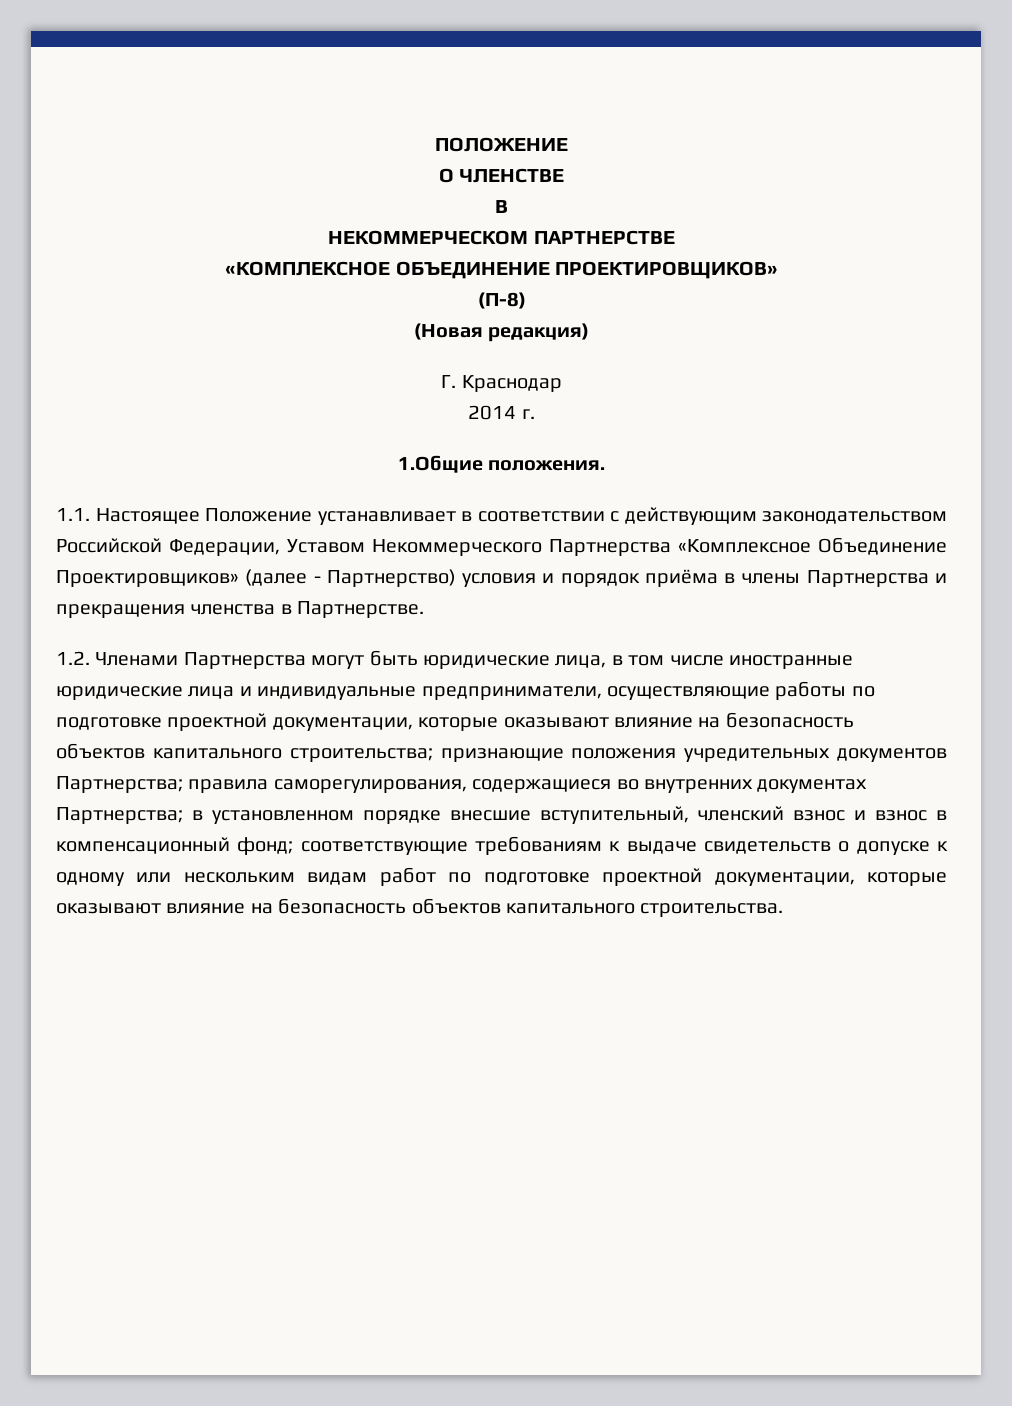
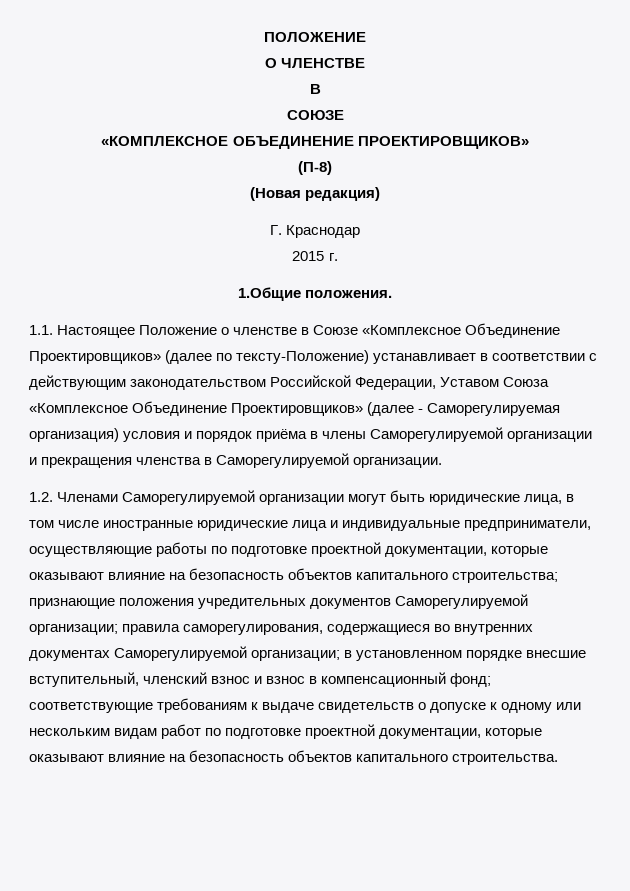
[328,230,675,245] НЕКОММЕРЧЕСКОМ ПАРТНЕРСТВЕ -> [286,110,344,120] СОЮЗЕ
[468,405,517,420] 2014 -> [292,251,325,261] 2015
(312, 515) none -> [221,323,561,338] [29,350,370,364] о членстве в Союзе «Комплексное Объединение Проектировщиков» (далее по тексту-Положение)
[372,539,671,556] Некоммерческого Партнерства -> [503,377,550,387] Союза
[326,569,456,587] Партнерство) -> [427,403,561,416] [29,428,119,442] Саморегулируемая организация)
[806,570,929,587] Партнерства -> [370,427,593,442] Саморегулируемой организации
[297,601,425,618] Партнерстве. -> [216,453,443,468] Саморегулируемой организации.
[183,652,306,669] Партнерства -> [122,490,345,505] Саморегулируемой организации
[56,776,183,793] Партнерства; -> [395,594,529,609] [29,624,118,635] Саморегулируемой организации;
[56,807,183,824] Партнерства; -> [114,646,341,661] Саморегулируемой организации;

